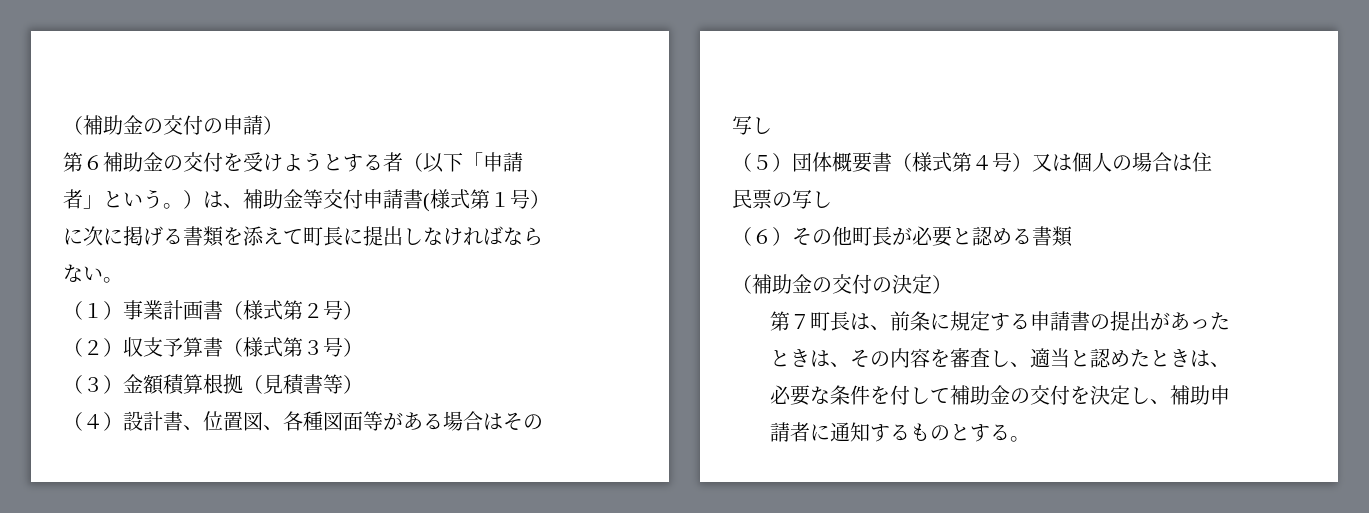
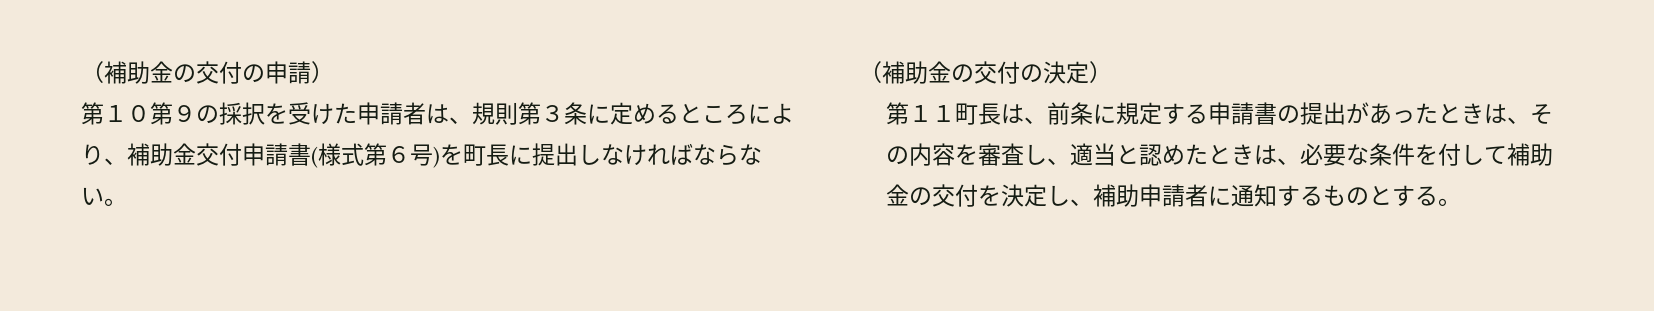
[83,152,523,173] [63,189,223,209] ６補助金の交付を受けようとする者（以下「申請者」という。）は -> [104,102,794,125] [81,144,104,165] １０第９の採択を受けた申請者は、規則第３条に定めるところにより
[303,189,323,209] 等 -> (196, 154) none
[490,189,550,209] [63,226,303,247] １号）に次に掲げる書類を添えて -> [387,144,463,168] ６号)を
[63,300,363,320] [63,337,363,357] [63,374,363,395] [63,411,543,431] [732,116,772,135] [732,152,1212,173] [732,189,832,209] [732,226,1073,247] // （１）事業計画書（様式第２号） // （２）収支予算書（様式第３号） // （３）金額積算根拠（見積書等） // （４）設計書、位置図、各種図面等がある場合はその写し // （５）団体概要書（様式第４号）又は個人の場合は住民票の写し // （６）その他町長が必要と認める書類 -> (127, 202) none
[790,314,811,329] ７ -> [909,105,956,122] １１

